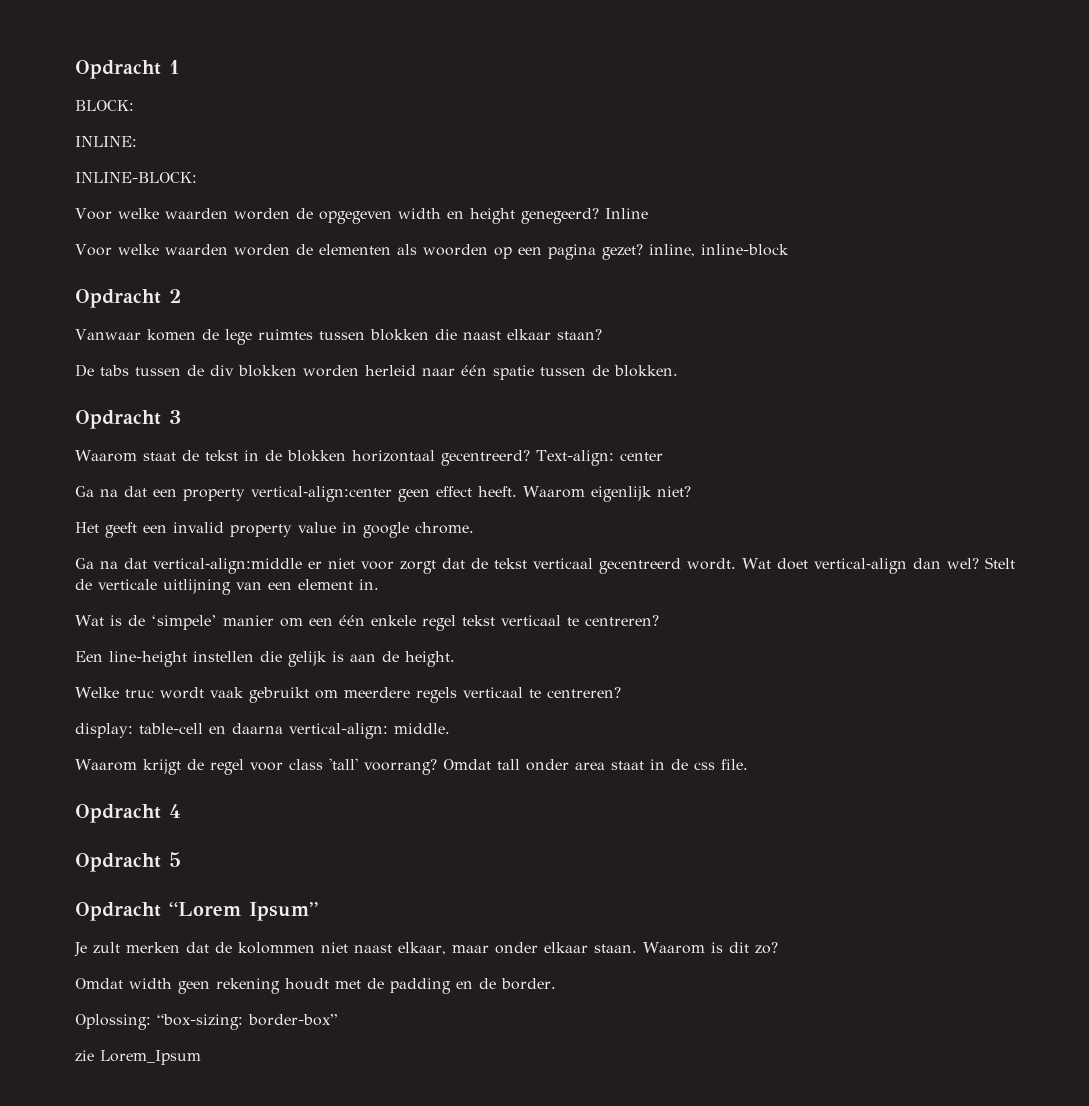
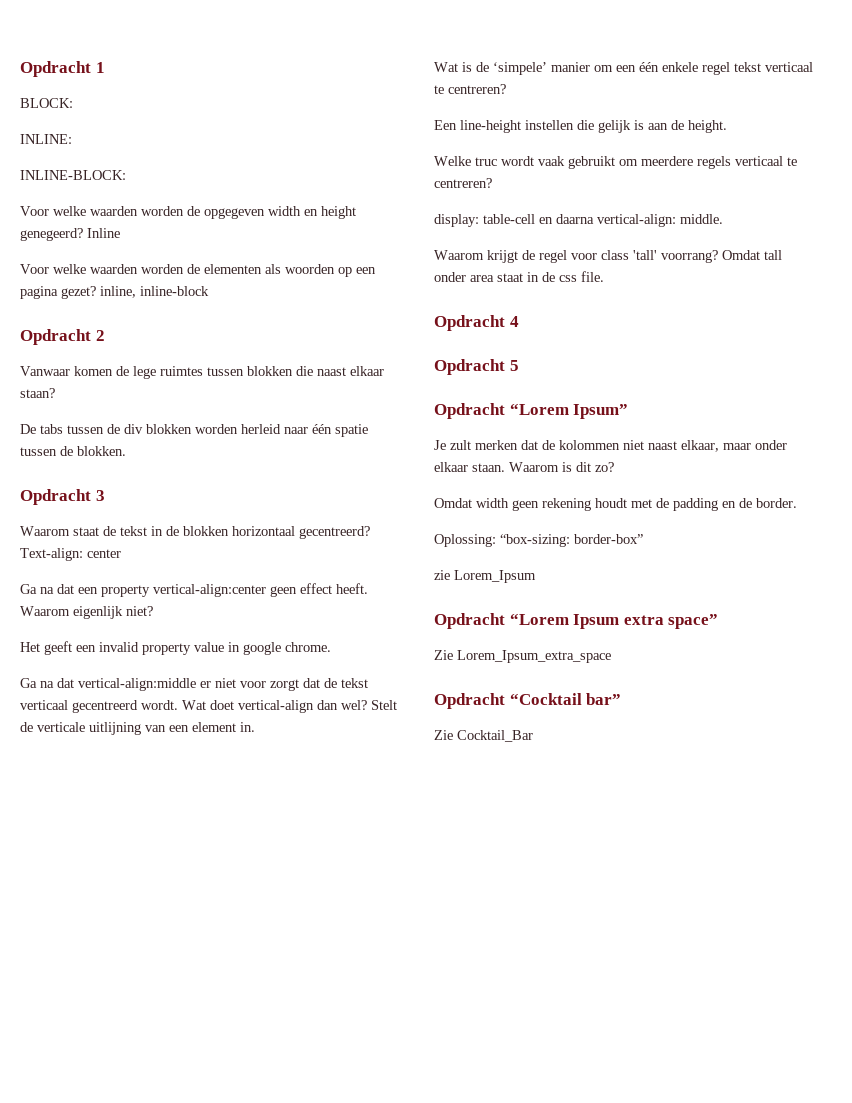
(201, 1057) none -> [434,613,719,629] [434,650,611,663] [434,693,622,709] [434,730,533,742] // Opdracht “Lorem Ipsum extra space” // Zie Lorem_Ipsum_extra_space // Opdracht “Cocktail bar” // Zie Cocktail_Bar

